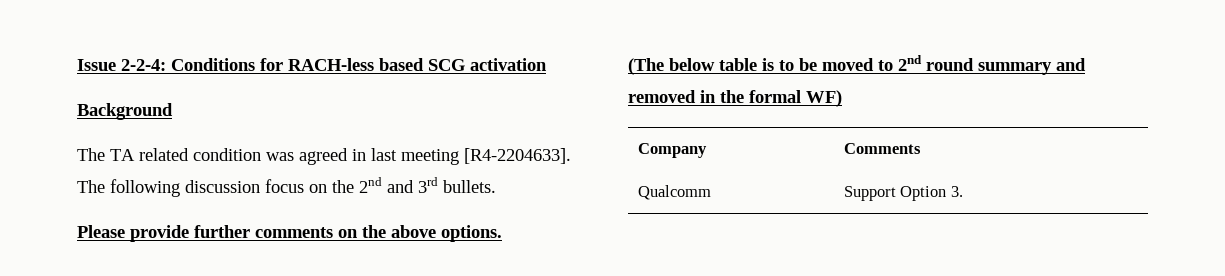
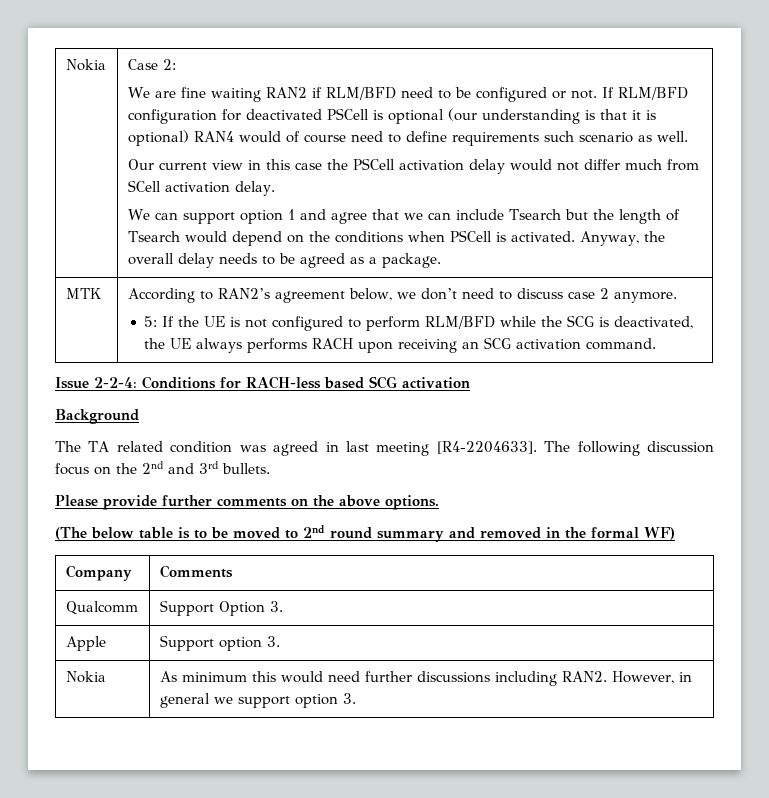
(77, 65) none -> [65,59,106,71] [127,59,176,70] [127,87,688,102] [127,108,656,124] [127,130,688,146] [127,158,699,174] [127,180,275,196] [127,209,680,224] [127,230,665,246] [127,253,441,268] [65,288,102,299] [127,288,677,303] [144,315,694,331] [144,337,657,353] Nokia | Case 2: // We are fine waiting RAN2 if RLM/BFD need to be configured or not. If RLM/BFD configuration for deactivated PSCell is optional (our understanding is that it is optional) RAN4 would of course need to define requirements such scenario as well. // Our current view in this case the PSCell activation delay would not differ much from SCell activation delay. // We can support option 1 and agree that we can include Tsearch but the length of Tsearch would depend on the conditions when PSCell is activated. Anyway, the overall delay needs to be agreed as a package. // MTK | According to RAN2’s agreement below, we don’t need to discuss case 2 anymore. // 5: If the UE is not configured to perform RLM/BFD while the SCG is deactivated, the UE always performs RACH upon receiving an SCG activation command. //
(963, 191) none -> [65,636,106,651] [159,635,280,651] [65,671,106,683] [159,671,692,686] [159,693,356,708] // Apple | Support option 3. // Nokia | As minimum this would need further discussions including RAN2. However, in general we support option 3.

